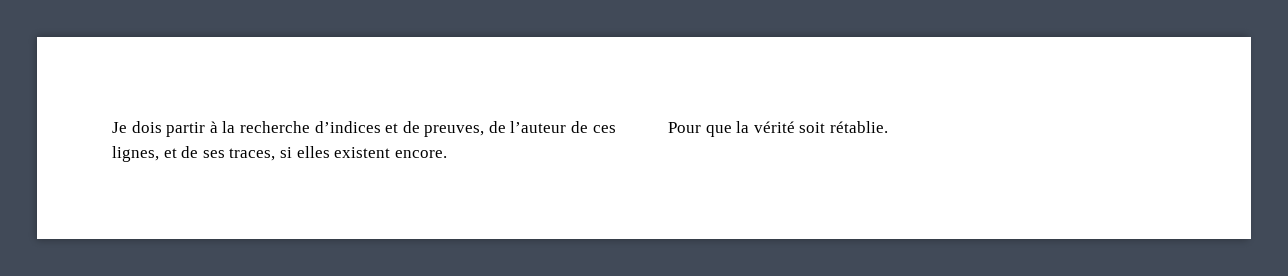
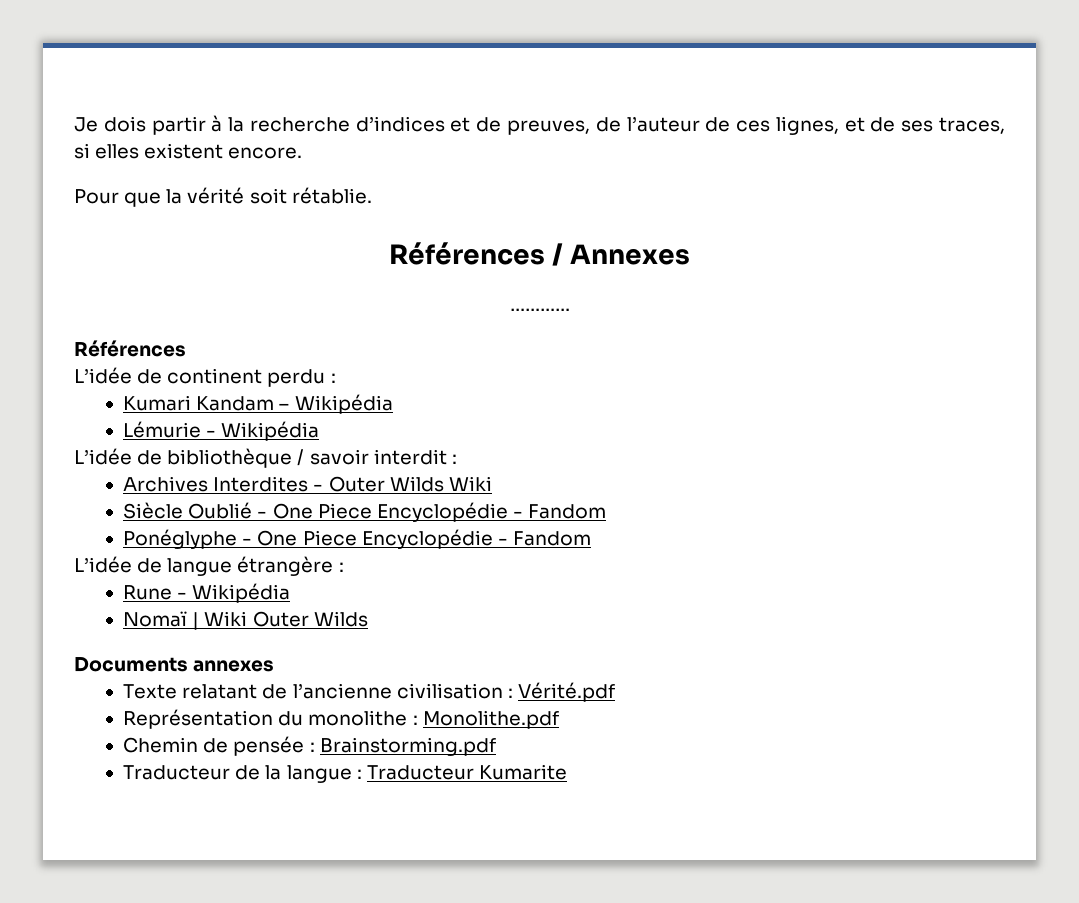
(888, 127) none -> [388,242,691,266] [509,308,570,311] [74,340,186,357] [74,367,336,387] [123,394,393,414] [123,421,320,441] [74,448,457,468] [123,476,492,492] [123,502,607,522] [123,529,591,549] [74,556,344,576] [123,583,291,603] [123,611,368,630] [74,657,275,672] [123,682,615,702] [123,709,559,729] [123,736,496,756] [123,764,567,783] // Références / Annexes // ………… // Références // L’idée de continent perdu : // Kumari Kandam – Wikipédia // Lémurie - Wikipédia // L’idée de bibliothèque / savoir interdit : // Archives Interdites - Outer Wilds Wiki // Siècle Oublié - One Piece Encyclopédie - Fandom // Ponéglyphe - One Piece Encyclopédie - Fandom // L’idée de langue étrangère : // Rune - Wikipédia // Nomaï | Wiki Outer Wilds // Documents annexes // Texte relatant de l’ancienne civilisation : Vérité.pdf // Représentation du monolithe : Monolithe.pdf // Chemin de pensée : Brainstorming.pdf // Traducteur de la langue : Traducteur Kumarite

